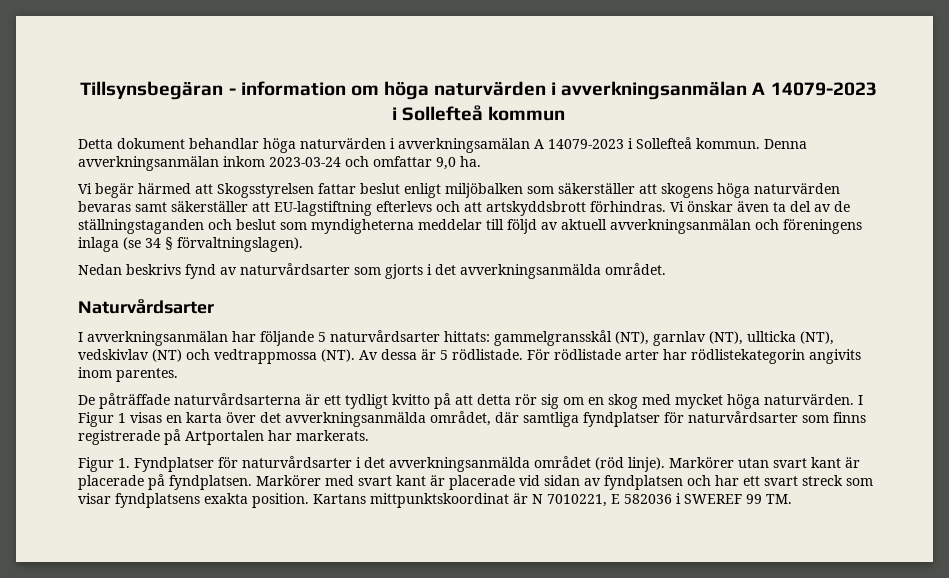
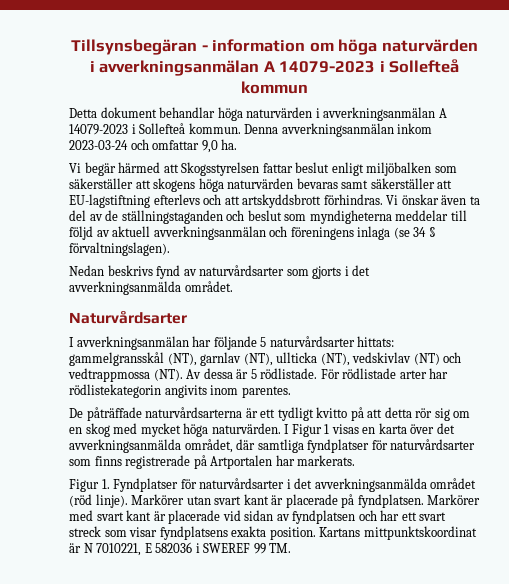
[398,138,530,153] avverkningsamälan -> [323,107,436,121] avverkningsanmälan

